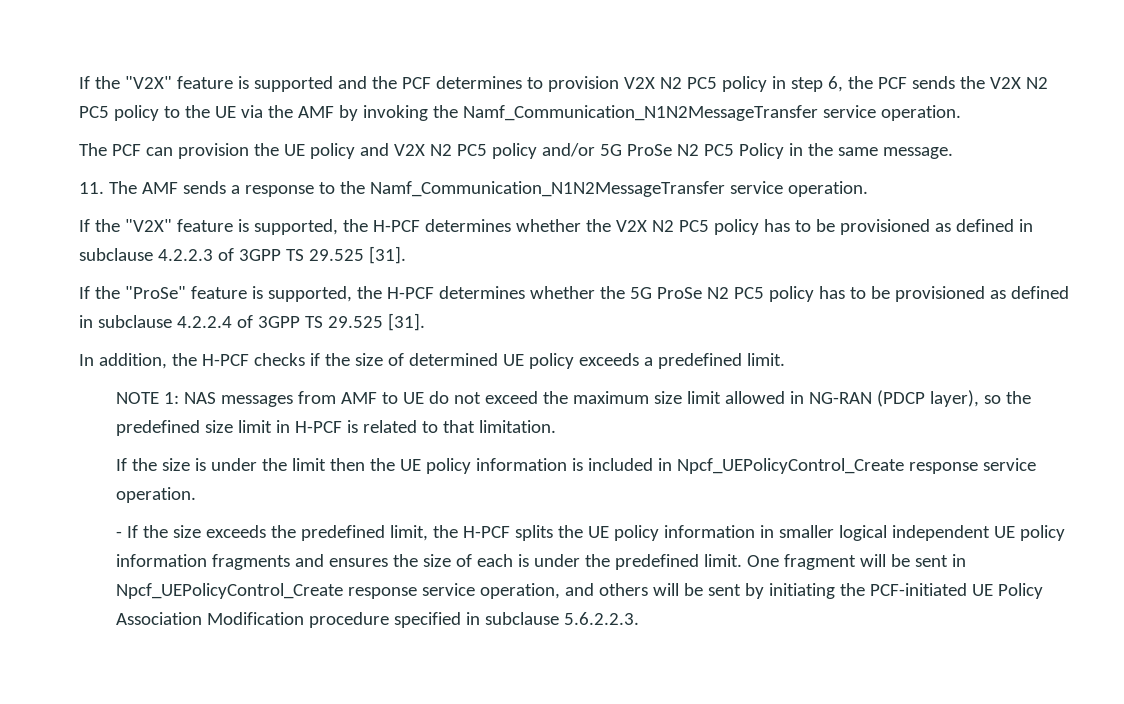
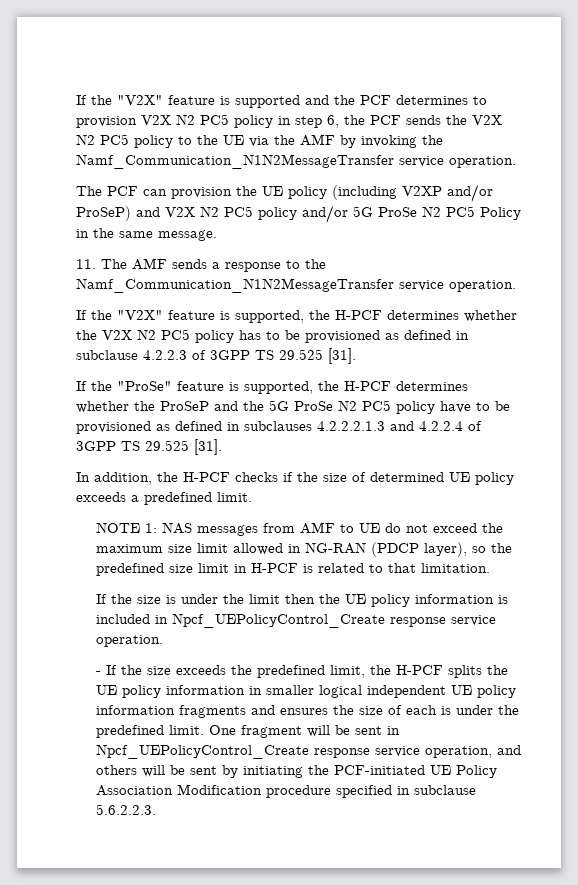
(355, 151) none -> [331,184,493,202] [75,206,131,221] (including V2XP and/or ProSeP)
(625, 292) none -> [159,401,264,411] ProSeP and the
[818,286,1069,302] [78,315,172,328] has to be provisioned as defined in subclause -> [439,401,510,413] [75,421,414,434] have to be provisioned as defined in subclauses 4.2.2.2.1.3 and

